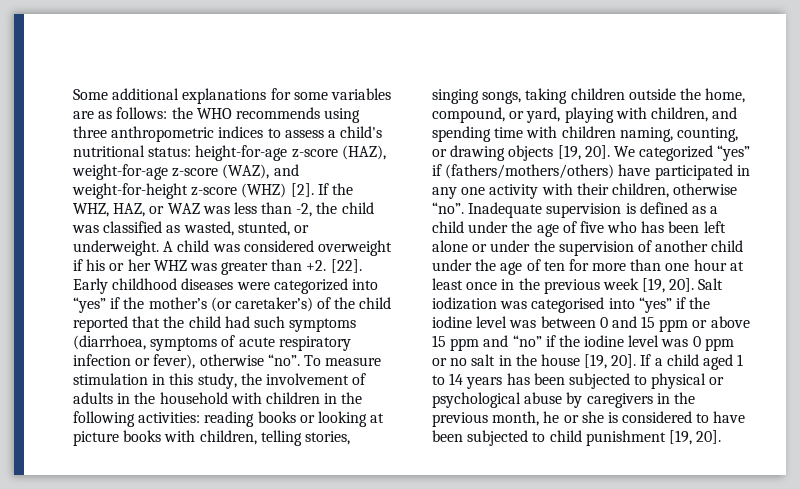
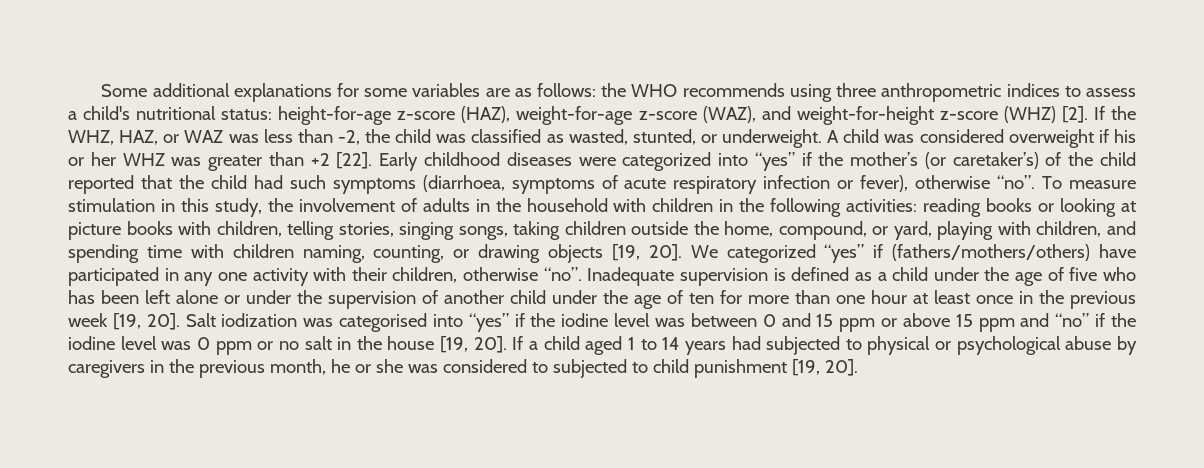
[306,260,327,271] +2. -> [310,153,330,166] +2
[506,373,565,385] has been -> [731,336,761,350] had
[607,412,618,423] is -> [407,364,438,373] was
[713,411,746,423] [432,430,463,442] have been -> (548, 367) none

